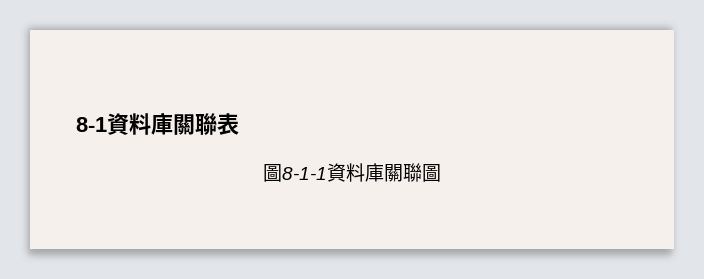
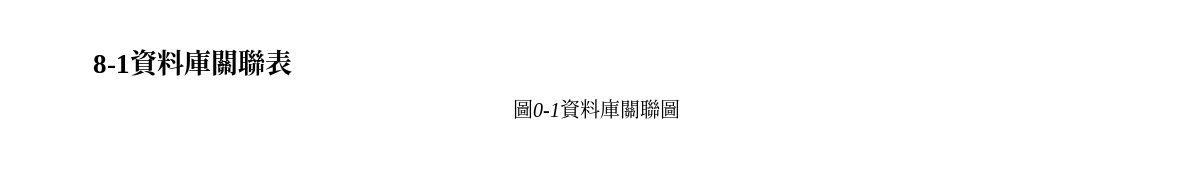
[282,167,327,180] 8-1-1 -> [532,103,560,117] 0-1

